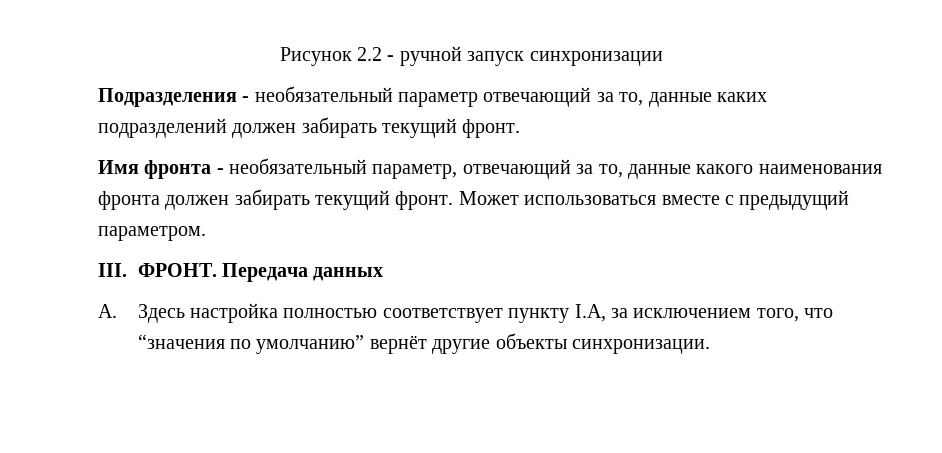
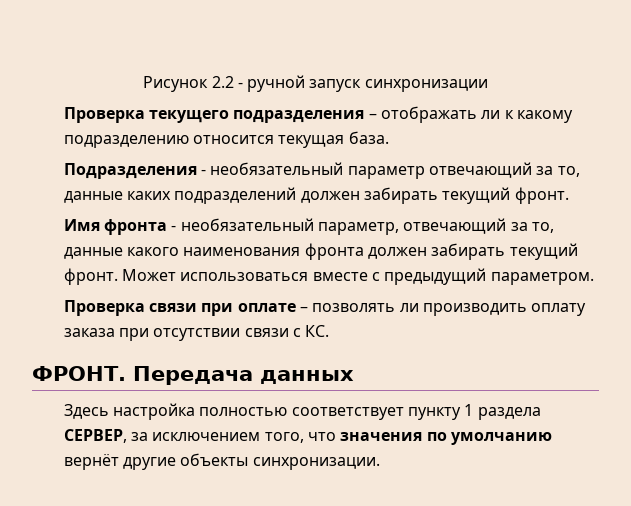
(663, 58) none -> [63,106,574,123] [63,131,389,148] // Проверка текущего подразделения – отображать ли к какому подразделению относится текущая база.
[97,263,127,277] III. -> [63,300,587,316] [63,325,330,341] Проверка связи при оплате – позволять ли производить оплату заказа при отсутствии связи с КС. //
[97,304,117,318] A. -> (354, 377) none
[574,304,606,322] I.A, -> [464,404,541,420] [63,429,127,443] 1 раздела СЕРВЕР,
[137,334,365,354] “значения по умолчанию” -> [340,432,553,445] значения по умолчанию

